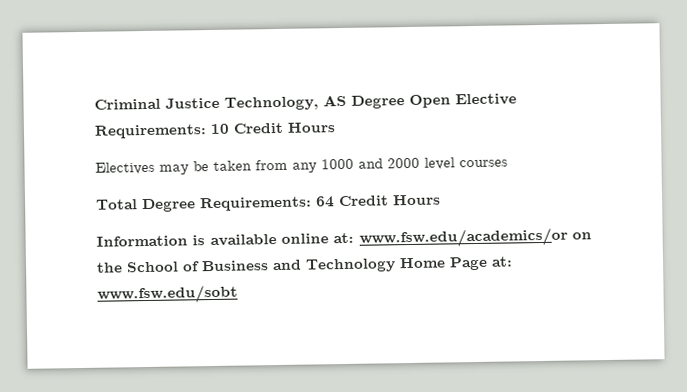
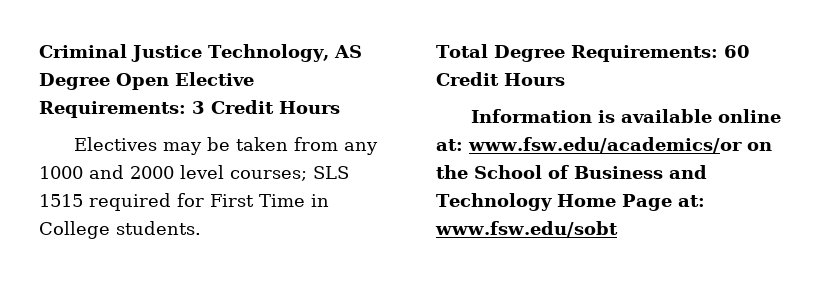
[210,123,230,135] 10 -> [192,101,205,114] 3
[459,159,508,168] courses -> [230,166,349,181] [39,193,329,211] [39,221,201,239] courses; SLS 1515 required for First Time in College students.
[316,196,335,208] 64 -> [723,45,750,58] 60

